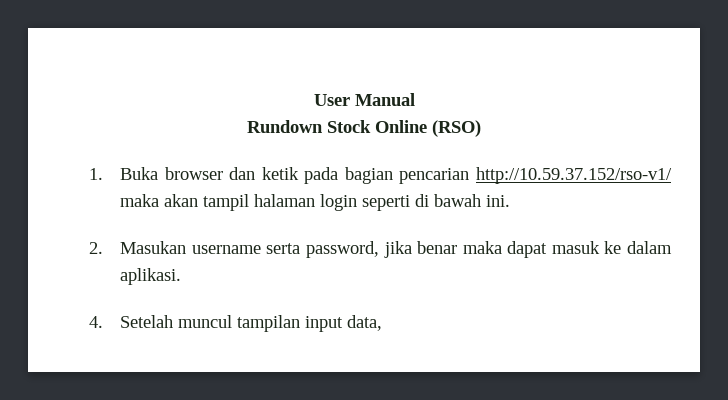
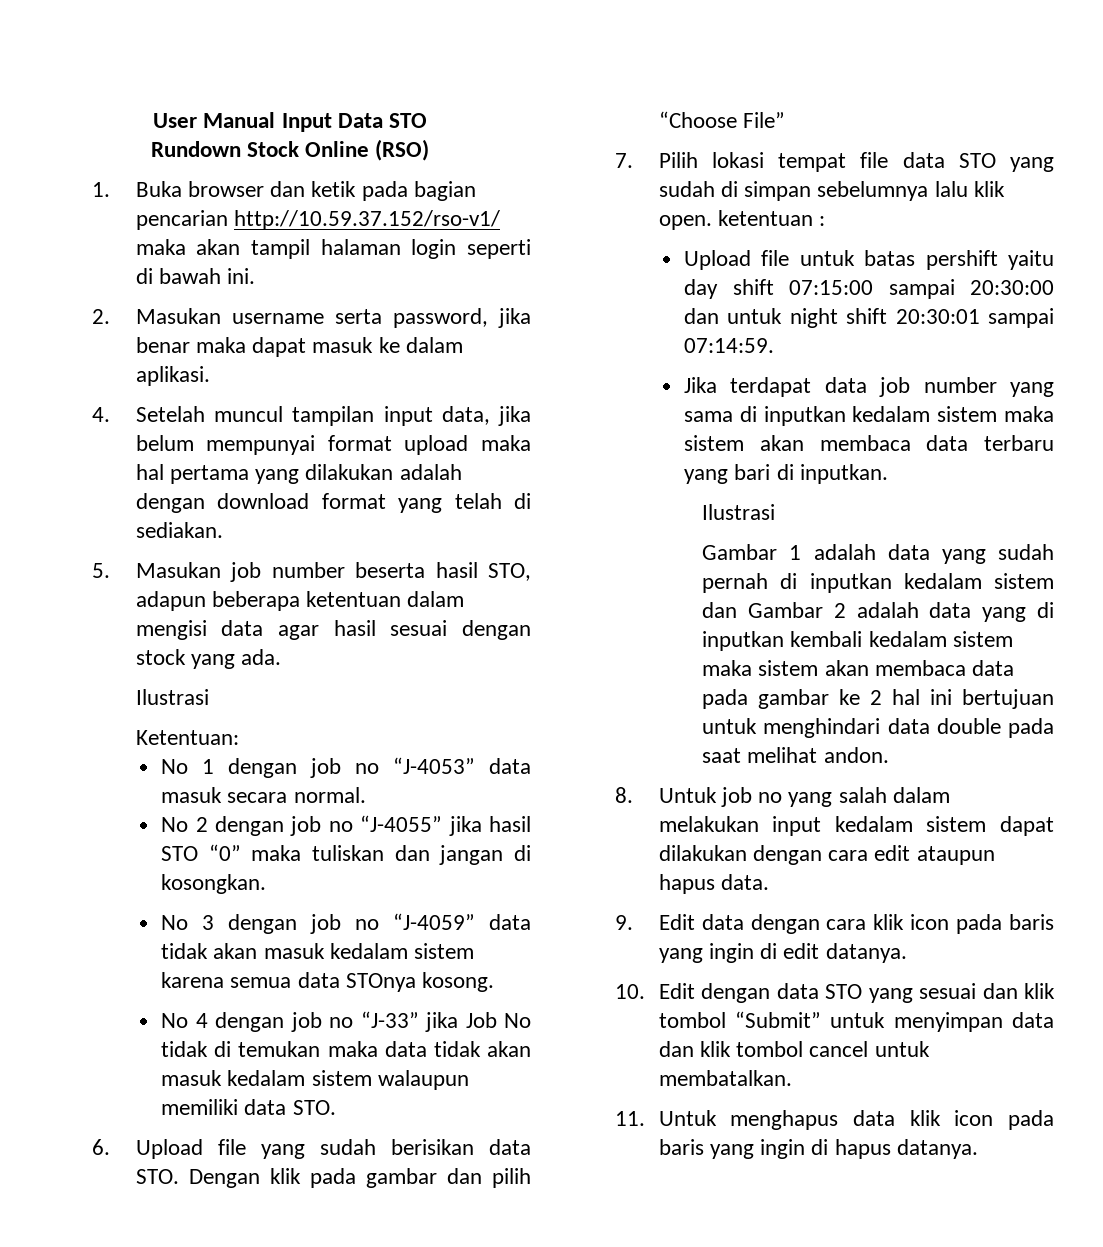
(415, 99) none -> [281,113,427,132] Input Data STO
(383, 323) none -> [498,406,531,426] [135,435,531,455] [135,464,462,484] [135,493,531,513] [135,522,223,538] [92,562,531,582] [135,591,465,611] [135,620,531,640] [135,649,282,669] [135,689,209,705] [135,730,239,745] [161,757,531,778] [161,787,366,803] [161,815,532,836] [161,844,531,865] [161,874,267,894] [161,913,531,934] [161,943,474,959] [161,972,494,992] [161,1011,532,1032] [161,1041,531,1057] [161,1070,469,1090] [161,1099,336,1115] [92,1139,531,1159] [135,1168,531,1188] [658,111,785,128] [615,152,1054,172] [658,181,1005,201] [658,210,826,230] [684,250,1054,270] [684,279,1054,299] [684,308,1054,328] [684,338,775,353] [684,377,1054,397] [684,406,1054,426] [684,435,1054,451] [684,464,888,484] [702,504,776,520] [702,544,1054,564] [702,573,1054,593] [702,602,1054,622] [702,631,1013,651] [702,660,1015,676] [702,689,1054,709] [702,718,1054,738] [702,747,889,763] [615,787,950,807] [658,816,1054,836] [658,845,995,865] [658,874,769,894] [615,914,1054,934] [658,943,907,963] [615,983,1055,1003] [658,1011,1054,1032] [658,1041,930,1057] [658,1070,792,1086] [615,1110,1054,1130] [658,1139,978,1159] jika belum mempunyai format upload maka hal pertama yang dilakukan adalah dengan download format yang telah di sediakan. // 5. Masukan job number beserta hasil STO, adapun beberapa ketentuan dalam mengisi data agar hasil sesuai dengan stock yang ada. // Ilustrasi // Ketentuan: // No 1 dengan job no “J-4053” data masuk secara normal. // No 2 dengan job no “J-4055” jika hasil STO “0” maka tuliskan dan jangan di kosongkan. // No 3 dengan job no “J-4059” data tidak akan masuk kedalam sistem karena semua data STOnya kosong. // No 4 dengan job no “J-33” jika Job No tidak di temukan maka data tidak akan masuk kedalam sistem walaupun memiliki data STO. // 6. Upload file yang sudah berisikan data STO. Dengan klik pada gambar dan pilih “Choose File” // 7. Pilih lokasi tempat file data STO yang sudah di simpan sebelumnya lalu klik open. ketentuan : // Upload file untuk batas pershift yaitu day shift 07:15:00 sampai 20:30:00 dan untuk night shift 20:30:01 sampai 07:14:59. // Jika terdapat data job number yang sama di inputkan kedalam sistem maka sistem akan membaca data terbaru yang bari di inputkan. // Ilustrasi // Gambar 1 adalah data yang sudah pernah di inputkan kedalam sistem dan Gambar 2 adalah data yang di inputkan kembali kedalam sistem maka sistem akan membaca data pada gambar ke 2 hal ini bertujuan untuk menghindari data double pada saat melihat andon. // 8. Untuk job no yang salah dalam melakukan input kedalam sistem dapat dilakukan dengan cara edit ataupun hapus data. // 9. Edit data dengan cara klik icon pada baris yang ingin di edit datanya. // 10. Edit dengan data STO yang sesuai dan klik tombol “Submit” untuk menyimpan data dan klik tombol cancel untuk membatalkan. // 11. Untuk menghapus data klik icon pada baris yang ingin di hapus datanya.

